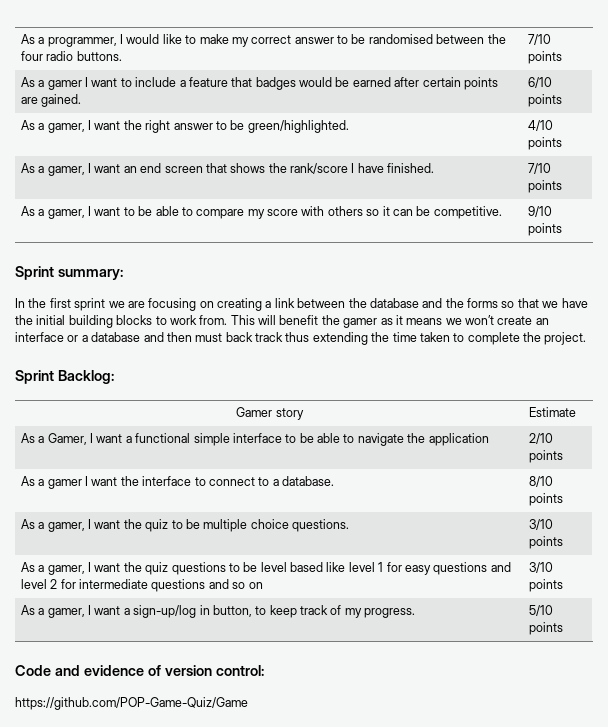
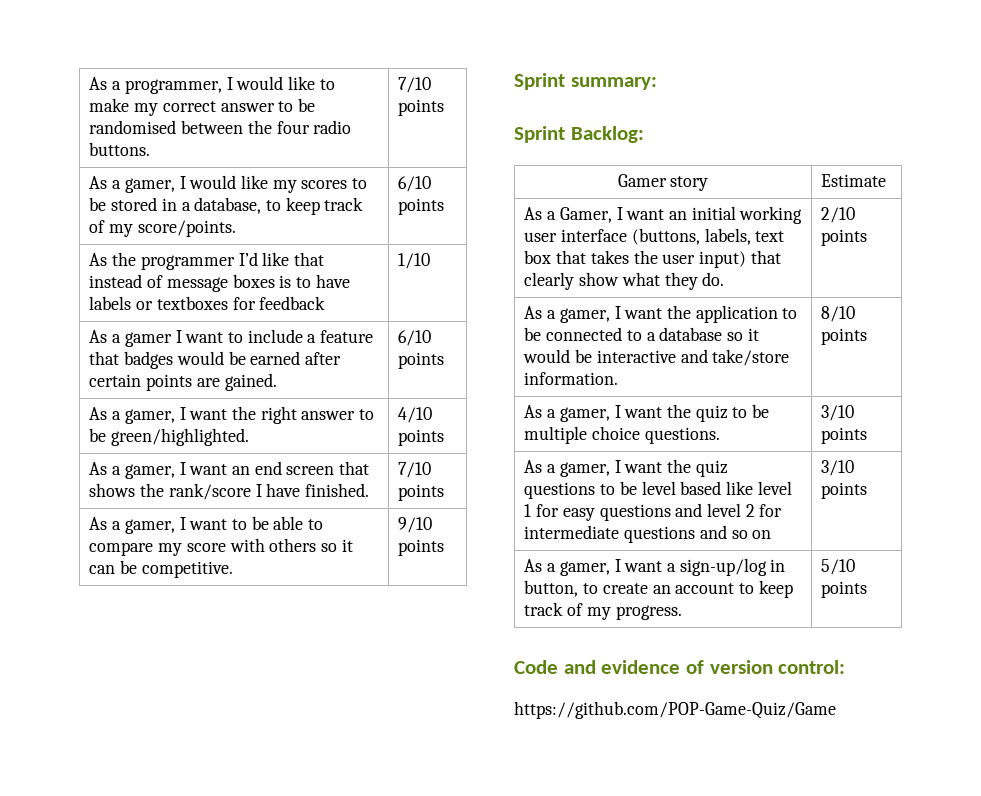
(562, 57) none -> [89,175,368,193] [89,197,364,215] [89,220,236,237] [398,176,432,192] [398,198,445,215] [89,252,325,270] [89,274,350,292] [89,296,326,310] [398,253,431,269] // As a gamer, I would like my scores to be stored in a database, to keep track of my score/points. | 6/10 points // As the programmer I’d like that instead of message boxes is to have labels or textboxes for feedback | 1/10
[15,298,588,311] [15,315,549,328] [15,332,587,345] // In the first sprint we are focusing on creating a link between the database and the forms so that we have the initial building blocks to work from. This will benefit the gamer as it means we won’t create an interface or a database and then must back track thus extending the time taken to complete the project. -> (657, 83) none
[125,433,489,446] a functional simple interface to be able to navigate the application -> [669,206,803,224] [524,228,785,245] [524,250,781,268] [524,272,725,290] an initial working user interface (buttons, labels, text box that takes the user input) that clearly show what they do.
[47,476,335,489] gamer I want the interface to connect to a database. -> [559,305,798,323] [524,327,759,341] [523,349,790,366] [524,372,619,385] gamer, I want the application to be connected to a database so it would be interactive and take/store information.
(267, 610) none -> [602,583,755,594] create an account to

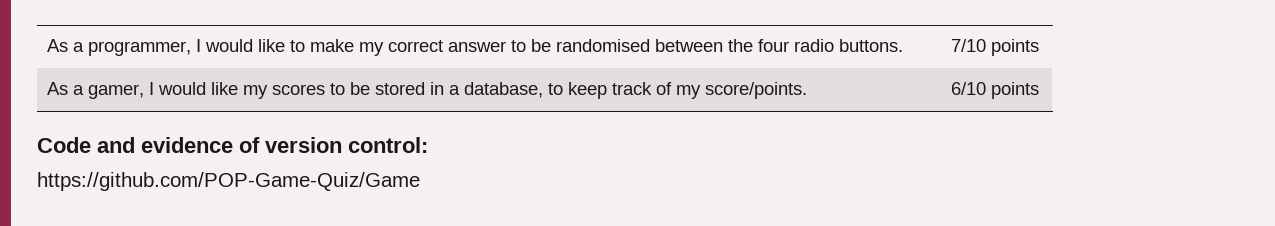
[89,252,325,270] [89,274,350,292] [89,296,326,310] [398,253,431,269] [89,329,374,347] [89,351,342,369] [89,373,277,391] [398,330,432,346] [398,352,445,369] [89,406,375,424] [89,428,250,446] [398,407,433,423] [398,429,445,446] [89,461,370,479] [89,483,370,500] [398,462,432,478] [398,484,445,501] [89,516,324,534] [89,538,353,556] [89,560,233,578] [398,517,433,533] [398,539,445,556] [514,73,657,90] [514,126,644,143] [617,174,709,191] [821,174,887,187] [524,206,803,224] [524,228,785,245] [524,250,781,268] [524,272,725,290] [821,207,856,223] [821,229,868,246] [524,305,798,323] [524,327,759,341] [523,349,790,366] [524,372,619,385] [821,306,856,322] [821,328,868,345] [524,404,770,422] [524,426,720,444] [821,405,855,421] [821,427,868,444] [524,459,728,477] [524,481,792,499] [524,503,783,521] [524,525,772,543] [821,460,855,476] [821,482,868,499] [524,558,786,576] [524,580,793,598] [524,602,682,620] [821,559,856,575] [821,581,868,598] // As the programmer I’d like that instead of message boxes is to have labels or textboxes for feedback | 1/10 // As a gamer I want to include a feature that badges would be earned after certain points are gained. | 6/10 points // As a gamer, I want the right answer to be green/highlighted. | 4/10 points // As a gamer, I want an end screen that shows the rank/score I have finished. | 7/10 points // As a gamer, I want to be able to compare my score with others so it can be competitive. | 9/10 points // Sprint summary: // Sprint Backlog: // Gamer story | Estimate // As a Gamer, I want an initial working user interface (buttons, labels, text box that takes the user input) that clearly show what they do. | 2/10 points // As a gamer, I want the application to be connected to a database so it would be interactive and take/store information. | 8/10 points // As a gamer, I want the quiz to be multiple choice questions. | 3/10 points // As a gamer, I want the quiz questions to be level based like level 1 for easy questions and level 2 for intermediate questions and so on | 3/10 points // As a gamer, I want a sign-up/log in button, to create an account to keep track of my progress. | 5/10 points -> (1040, 90) none

